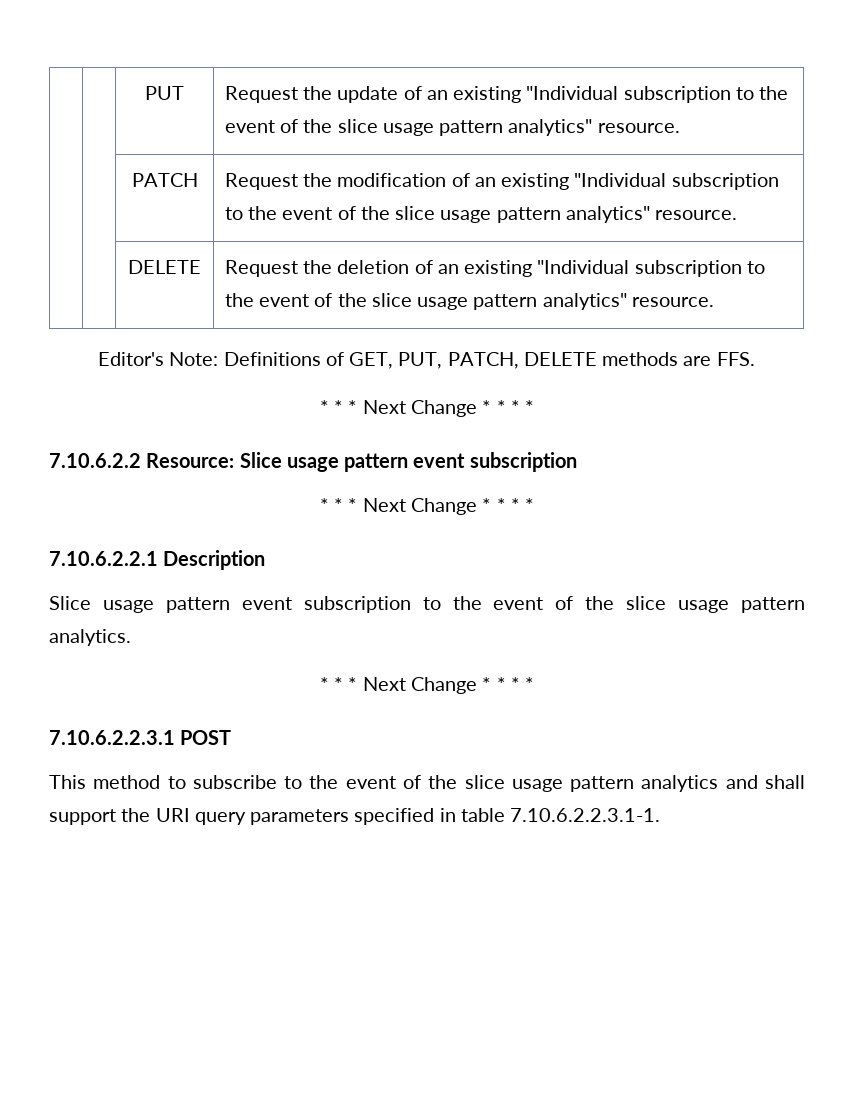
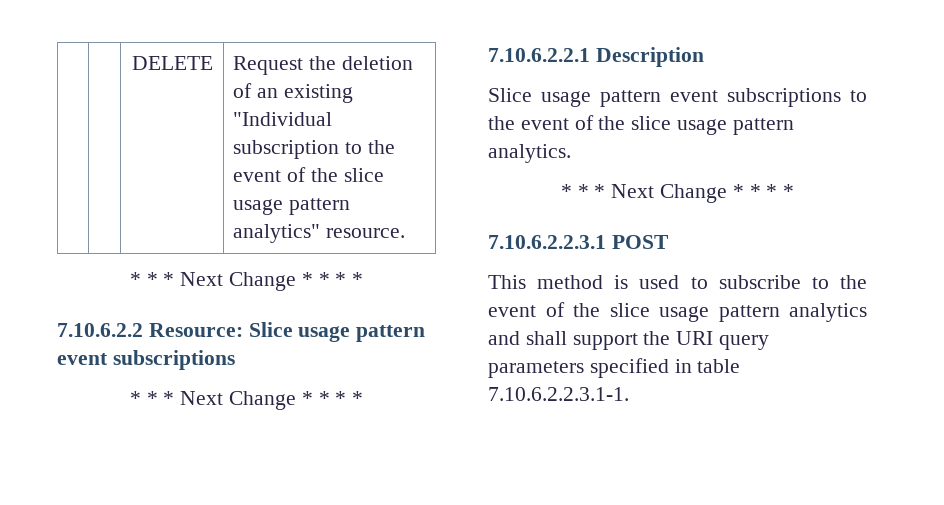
[145,86,184,100] [224,86,789,103] [224,119,680,136] [131,173,198,187] [224,173,779,190] [224,206,738,223] | | PUT | Request the update of an existing "Individual subscription to the event of the slice usage pattern analytics" resource. // | | PATCH | Request the modification of an existing "Individual subscription to the event of the slice usage pattern analytics" resource. // | -> (131, 63) |
[98,352,755,369] // Editor's Note: Definitions of GET, PUT, PATCH, DELETE methods are FFS. -> (406, 233) none
[469,452,577,472] subscription -> [112,350,235,370] subscriptions
[303,596,411,613] subscription -> [727,88,841,107] subscriptions
(161, 782) none -> [614,275,680,289] is used

